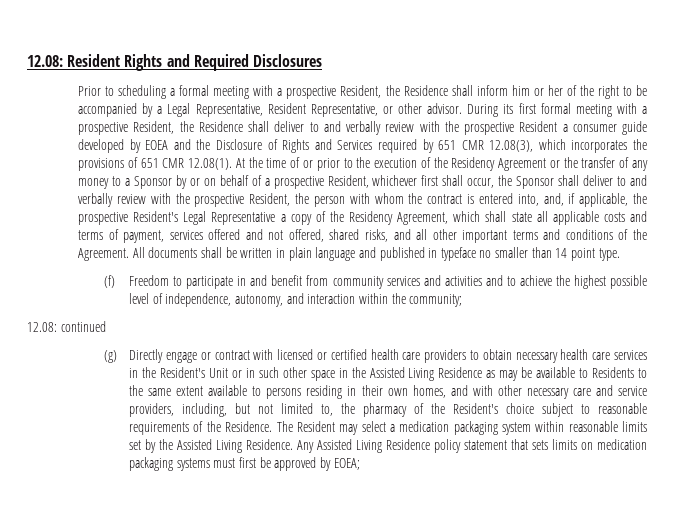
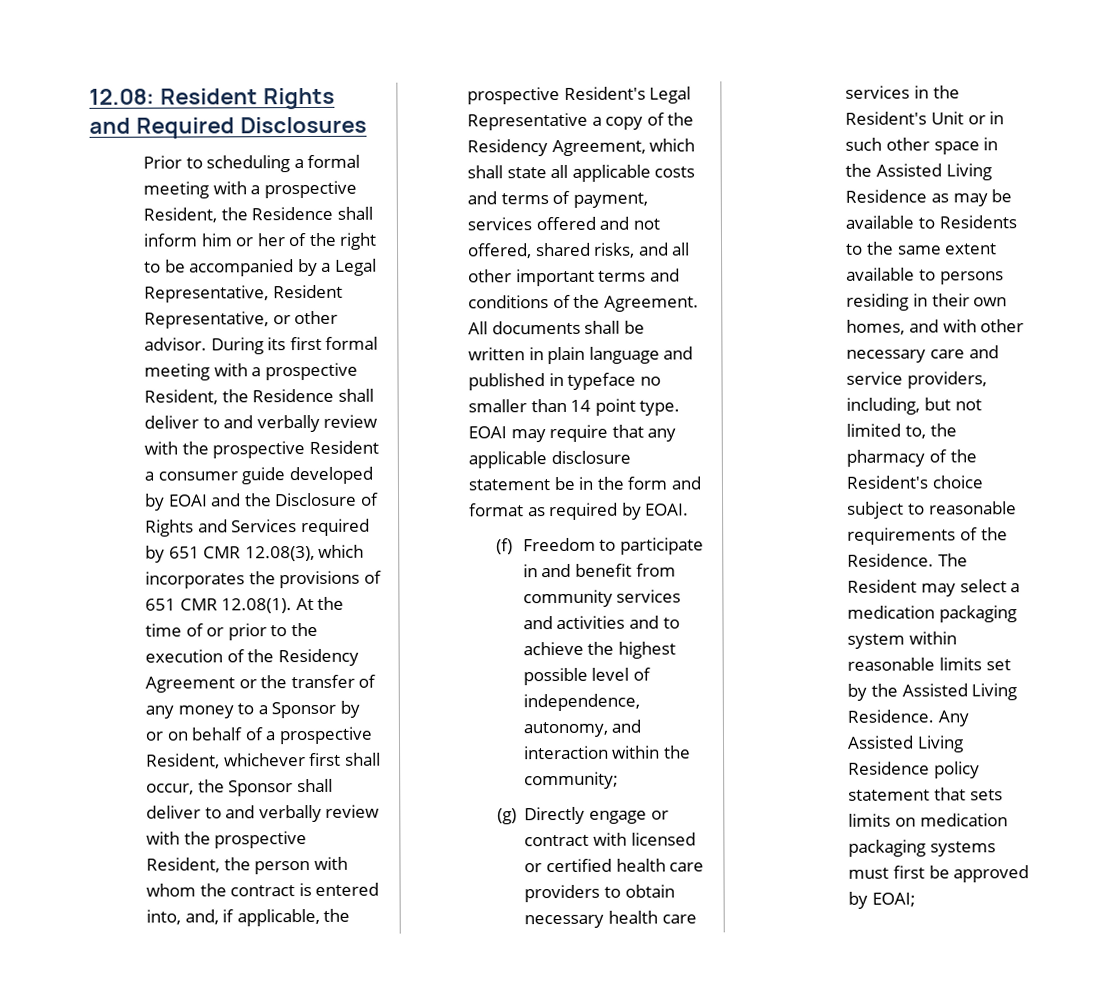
[145,140,169,150] EOEA -> [167,494,208,507] EOAI
(620, 254) none -> [467,424,677,443] [467,450,631,469] [467,476,701,491] [468,502,690,521] EOAI may require that any applicable disclosure statement be in the form and format as required by EOAI.
[27,321,106,332] // 12.08: continued -> (619, 780) none
[333,458,360,470] EOEA; -> [872,892,917,907] EOAI;

